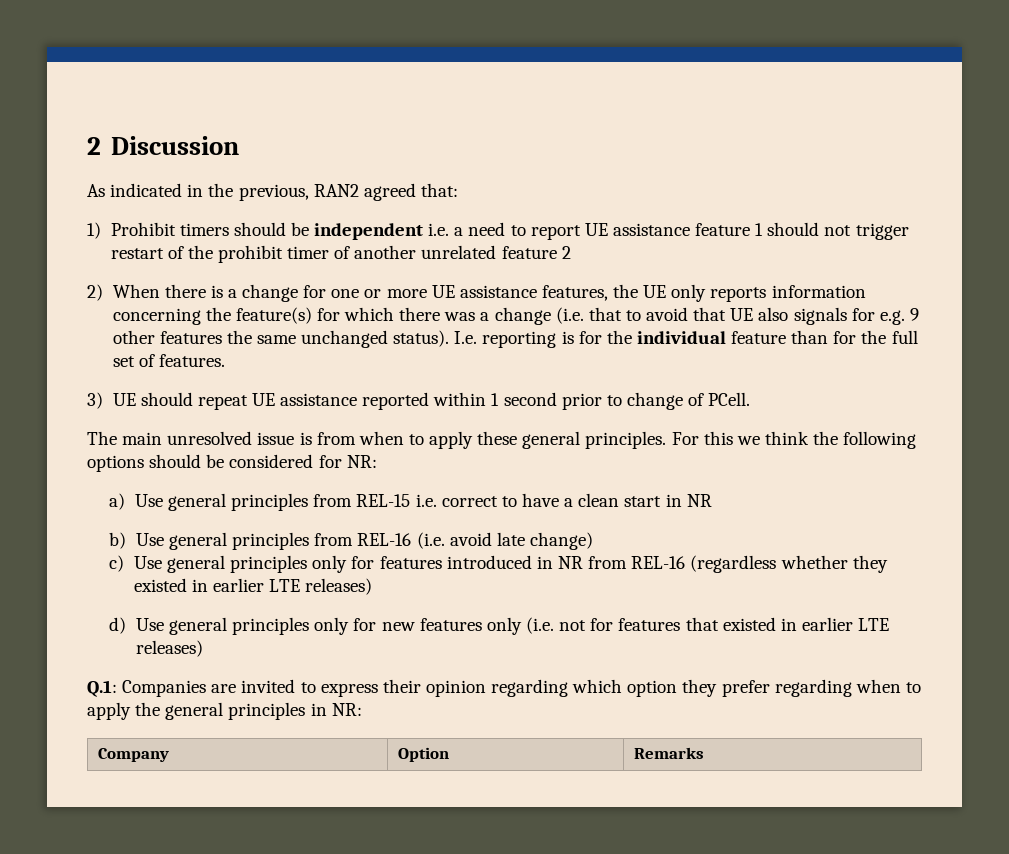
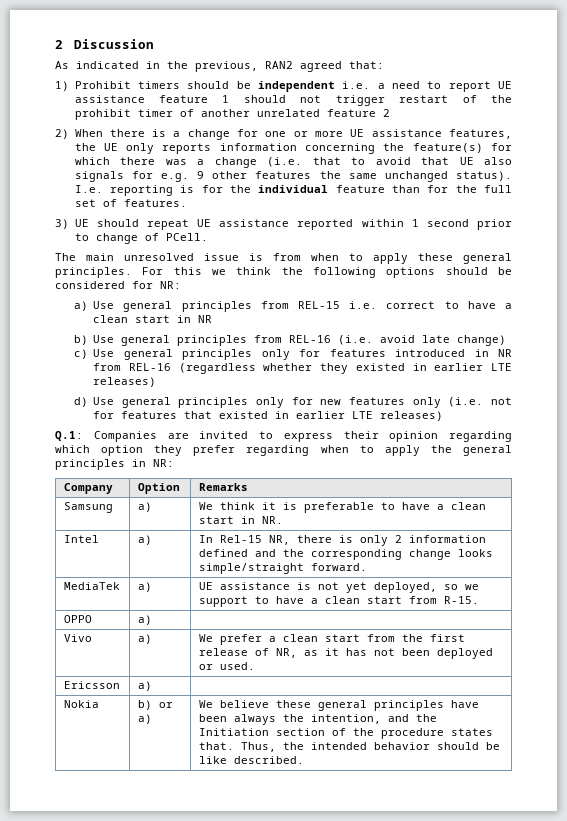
(704, 753) none -> [63,502,113,513] [137,502,152,512] [198,502,486,513] [198,516,283,524] [63,535,99,543] [137,535,152,545] [198,535,486,546] [198,549,493,560] [198,563,367,574] [63,582,120,590] [137,582,152,592] [198,582,479,593] [198,596,479,607] [63,615,92,623] [137,615,152,625] [63,634,92,642] [137,634,152,644] [198,634,465,645] [198,648,493,659] [198,662,255,670] [63,681,120,689] [137,681,152,691] [63,700,99,708] [137,700,173,710] [137,714,152,724] [198,700,479,711] [198,714,437,725] [198,728,493,739] [198,742,500,752] [198,756,304,764] // Samsung | a) | We think it is preferable to have a clean start in NR. // Intel | a) | In Rel-15 NR, there is only 2 information defined and the corresponding change looks simple/straight forward. // MediaTek | a) | UE assistance is not yet deployed, so we support to have a clean start from R-15. // OPPO | a) | // Vivo | a) | We prefer a clean start from the first release of NR, as it has not been deployed or used. // Ericsson | a) | // Nokia | b) or a) | We believe these general principles have been always the intention, and the Initiation section of the procedure states that. Thus, the intended behavior should be like described.

